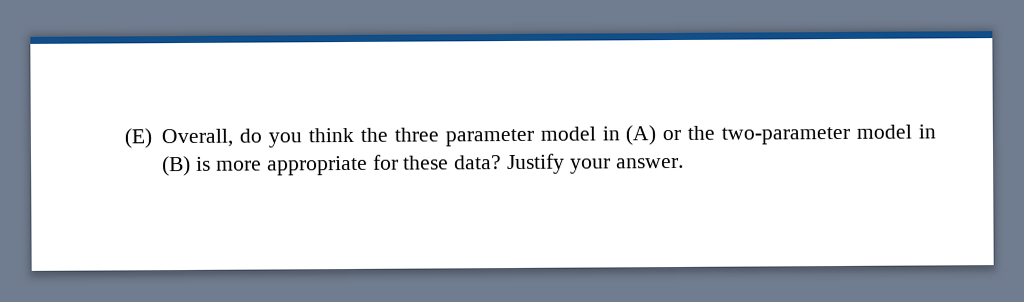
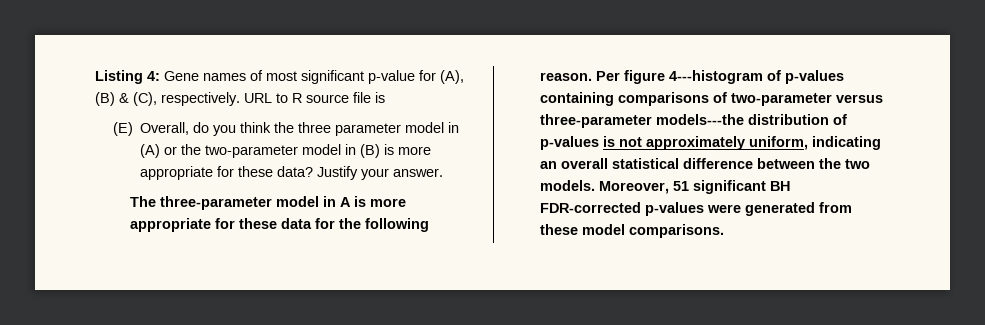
(123, 138) none -> [95,70,464,84] [95,92,385,106] Listing 4: Gene names of most significant p-value for (A), (B) & (C), respectively. URL to R source file is //
(684, 163) none -> [130,196,407,210] [130,218,430,232] [540,70,845,84] [540,92,884,106] [540,114,848,128] [540,136,882,150] [540,158,871,169] [540,180,791,194] [540,202,853,216] [540,224,725,238] // The three-parameter model in A is more appropriate for these data for the following reason. Per figure 4---histogram of p-values containing comparisons of two-parameter versus three-parameter models---the distribution of p-values is not approximately uniform, indicating an overall statistical difference between the two models. Moreover, 51 significant BH FDR-corrected p-values were generated from these model comparisons.

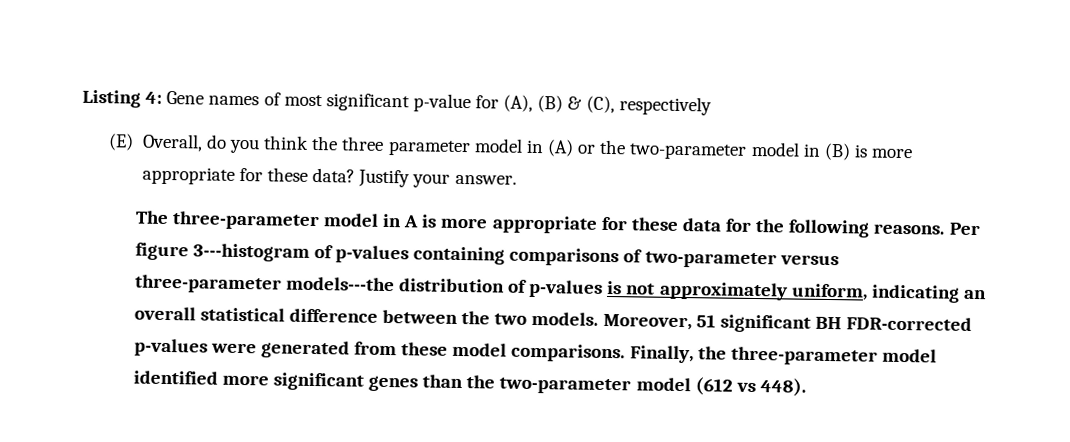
[161,92,385,106] respectively. URL to R source file is -> [618,96,712,116] respectively
[540,72,593,81] reason. -> [873,223,945,235] reasons.
[669,70,764,84] 4---histogram -> [192,243,310,262] 3---histogram
(725, 231) none -> [629,345,937,366] [132,370,806,397] Finally, the three-parameter model identified more significant genes than the two-parameter model (612 vs 448).

